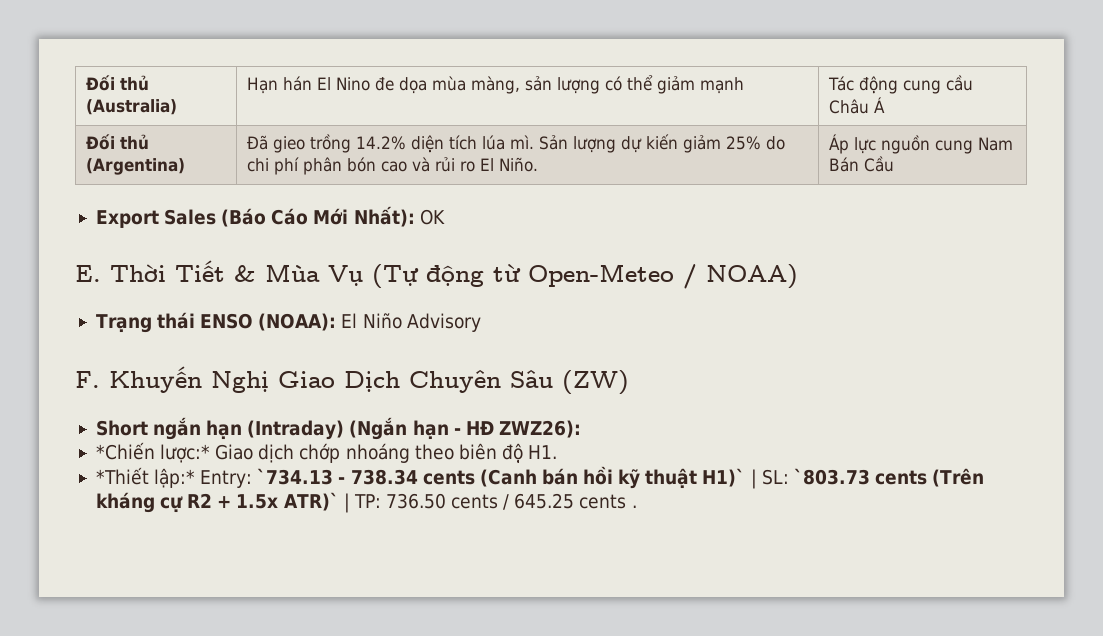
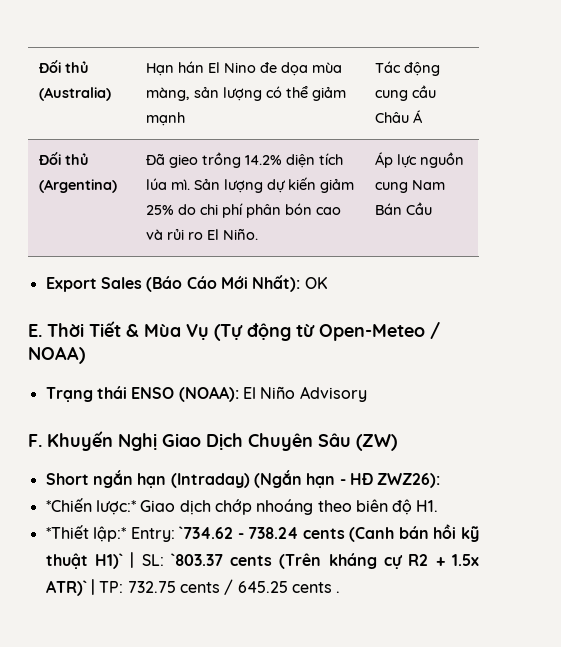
[257,468,418,485] `734.13 - 738.34 -> [179,526,299,539] `734.62 - 738.24
[793,468,870,485] `803.73 -> [170,553,223,566] `803.37
[385,493,446,509] 736.50 -> [127,581,176,593] 732.75

